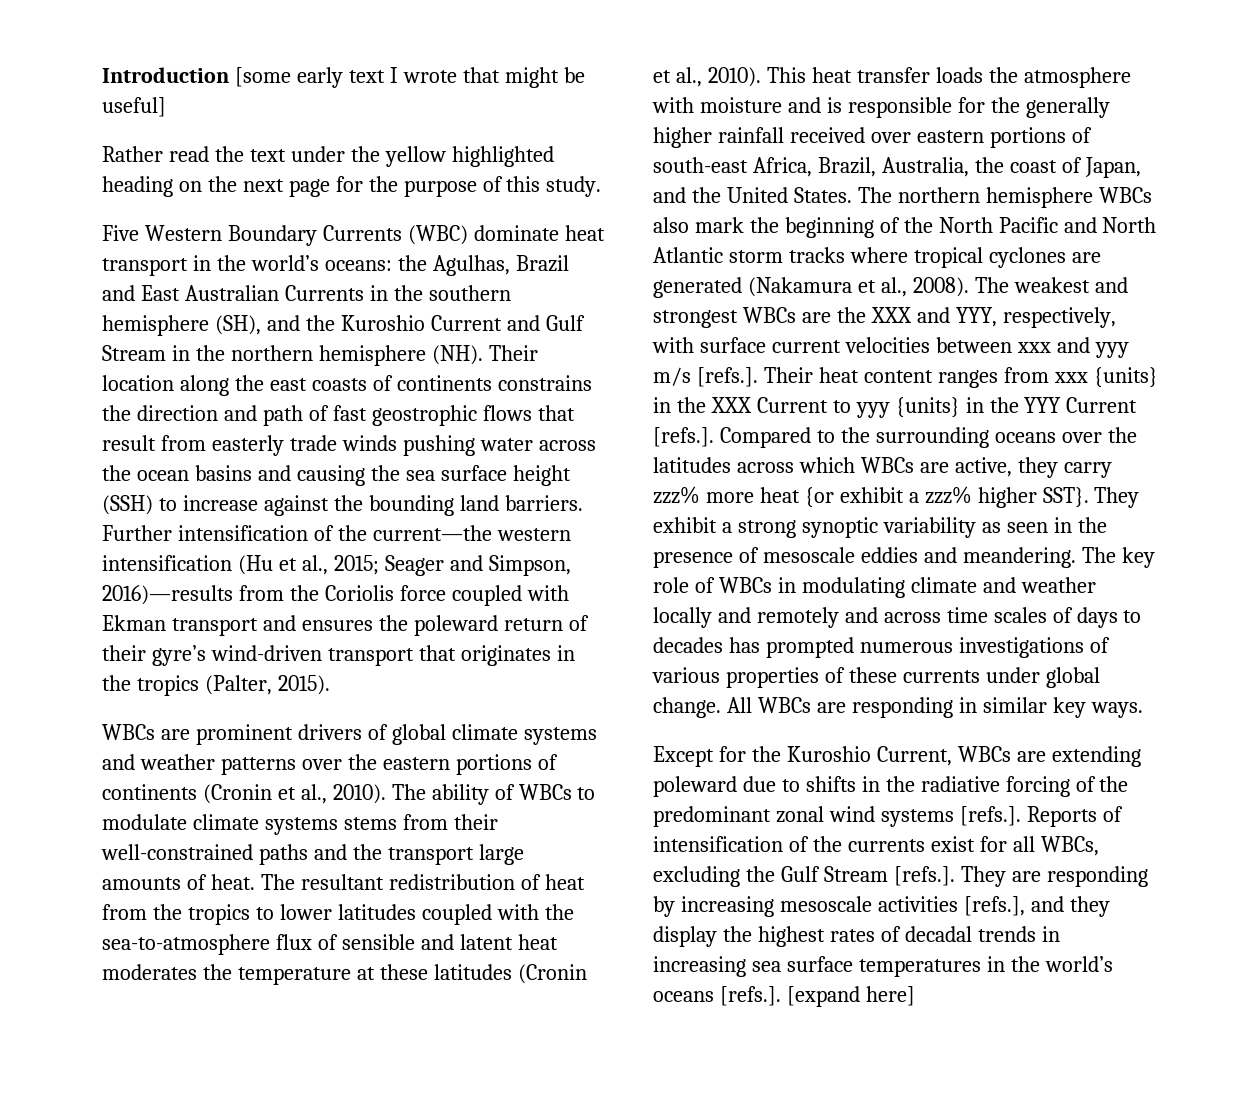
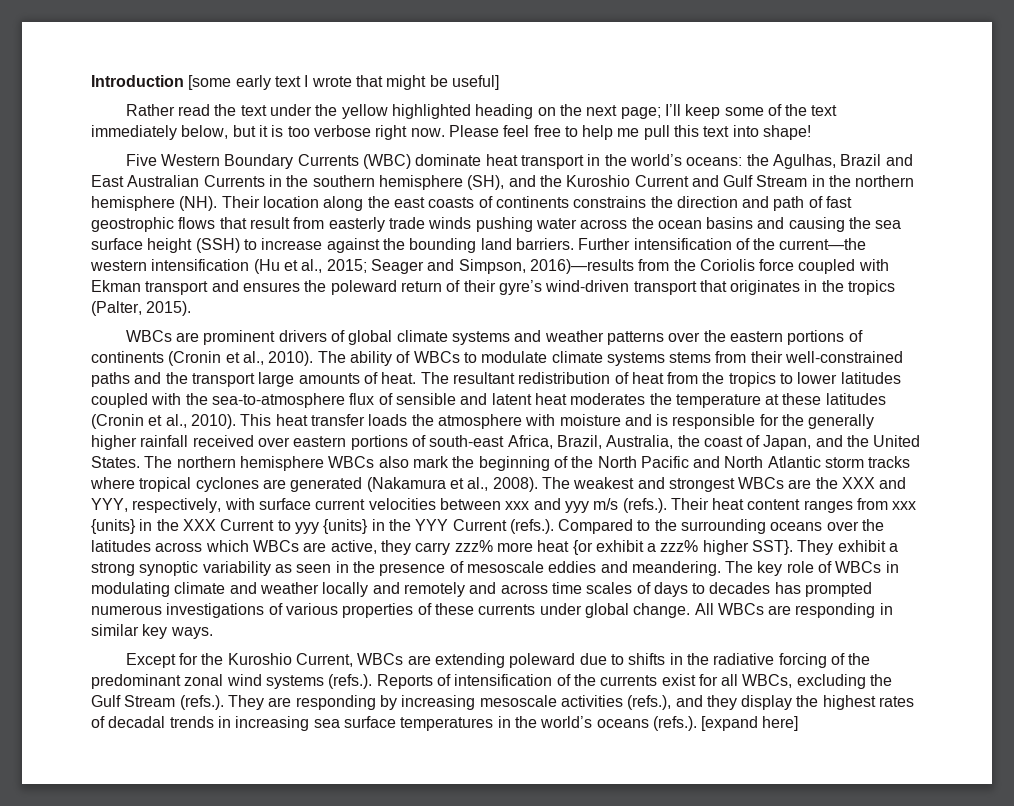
[288,176,602,197] page for the purpose of this study. -> [620,104,838,119] [91,125,812,140] page; I’ll keep some of the text immediately below, but it is too verbose right now. Please feel free to help me pull this text into shape!
[696,367,758,387] [refs.]. -> [622,498,667,513] (refs.).
[653,427,714,447] [refs.]. -> [509,519,554,534] (refs.).
[959,806,1021,826] [refs.]. -> [328,674,373,689] (refs.).
[893,866,955,886] [refs.]. -> [179,695,224,710] (refs.).
[963,896,1025,916] [refs.], -> [627,695,672,710] (refs.),
[719,986,781,1006] [refs.]. -> [652,716,697,731] (refs.).

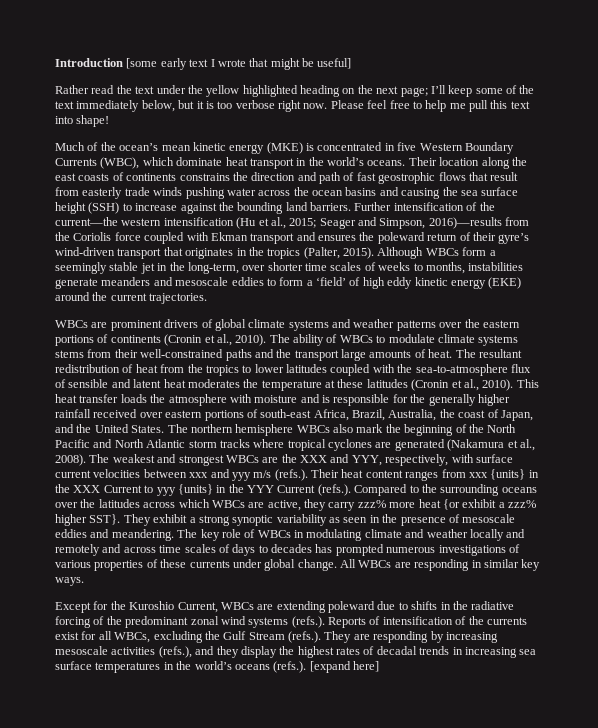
[125,154,157,166] Five -> [55,142,417,154] Much of the ocean’s mean kinetic energy (MKE) is concentrated in five
[362,154,411,169] (WBC) -> [100,157,174,169] (WBC), which
[686,154,913,169] [91,175,915,190] [91,196,218,211] oceans: the Agulhas, Brazil and East Australian Currents in the southern hemisphere (SH), and the Kuroshio Current and Gulf Stream in the northern hemisphere (NH). -> [367,160,406,166] oceans.
(192, 308) none -> [377,247,496,259] [55,262,524,274] [55,277,522,289] [55,292,208,304] Although WBCs form a seemingly stable jet in the long-term, over shorter time scales of weeks to months, instabilities generate meanders and mesoscale eddies to form a ‘field’ of high eddy kinetic energy (EKE) around the current trajectories.

